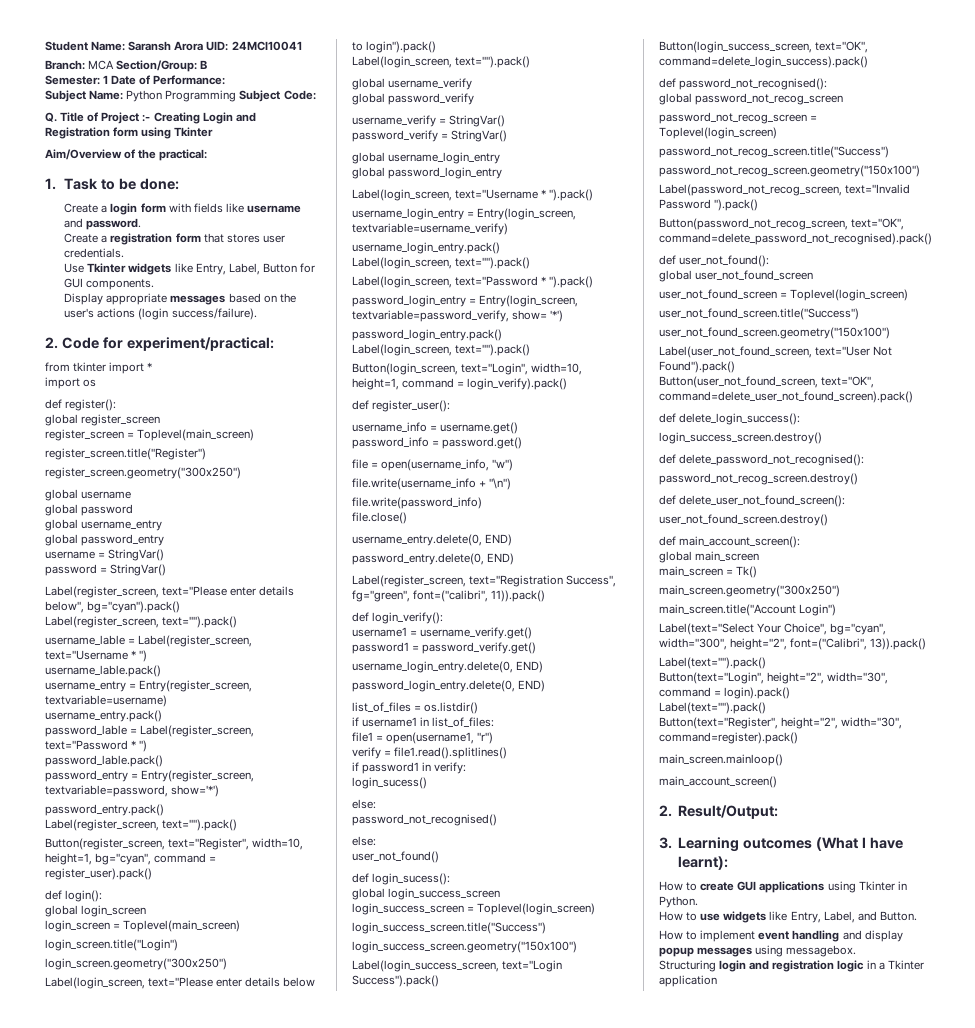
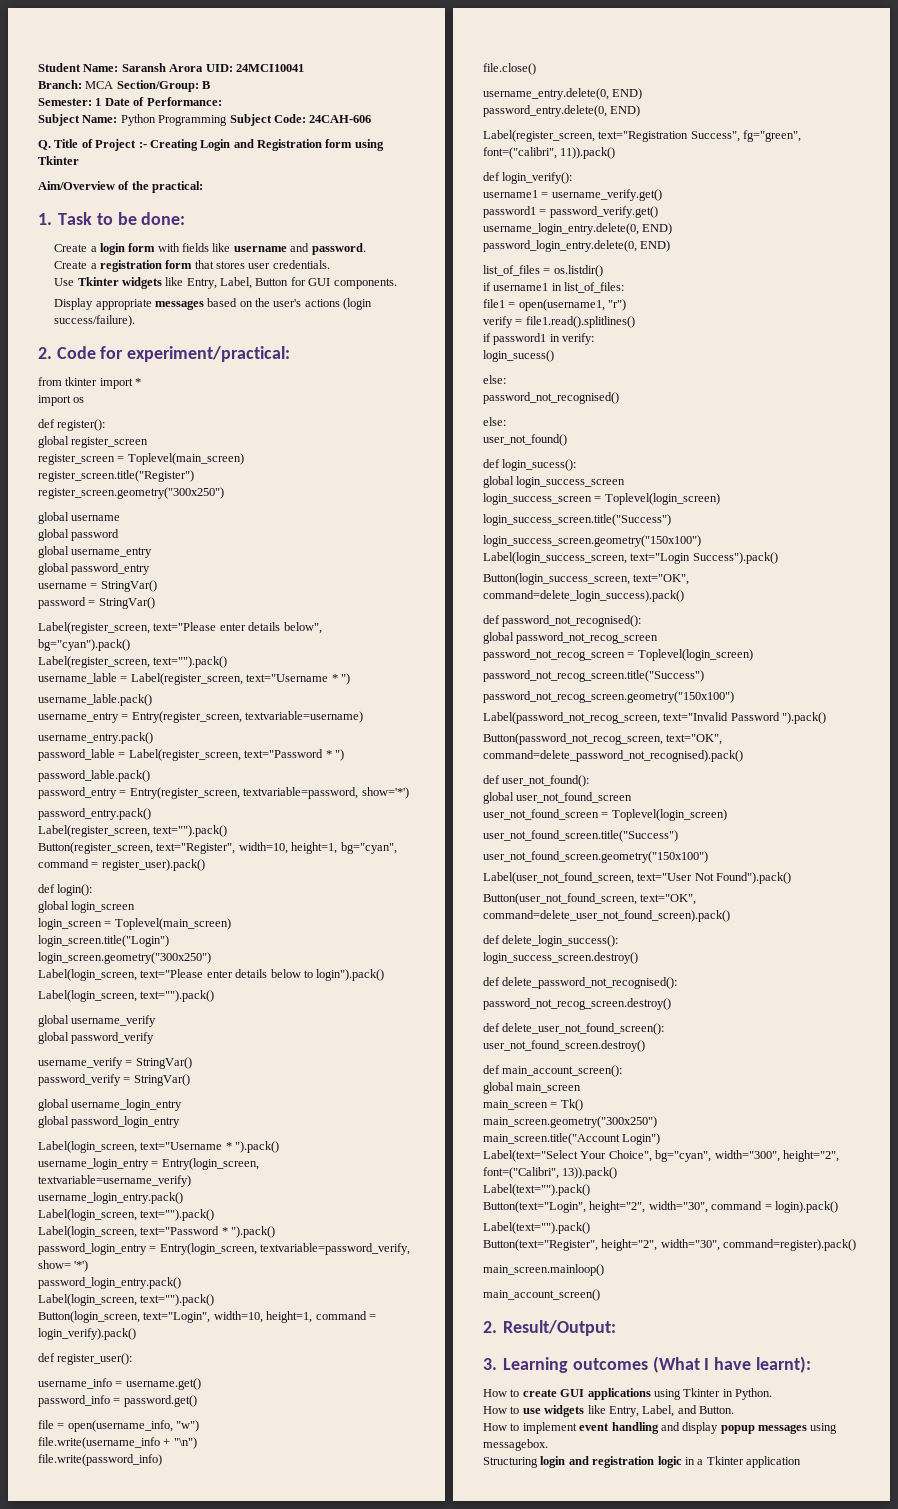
(316, 95) none -> [309,115,372,123] 24CAH-606

